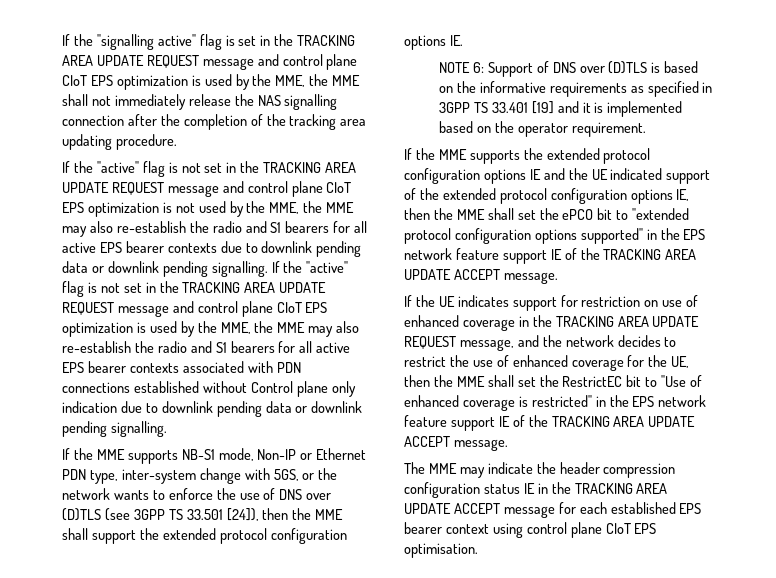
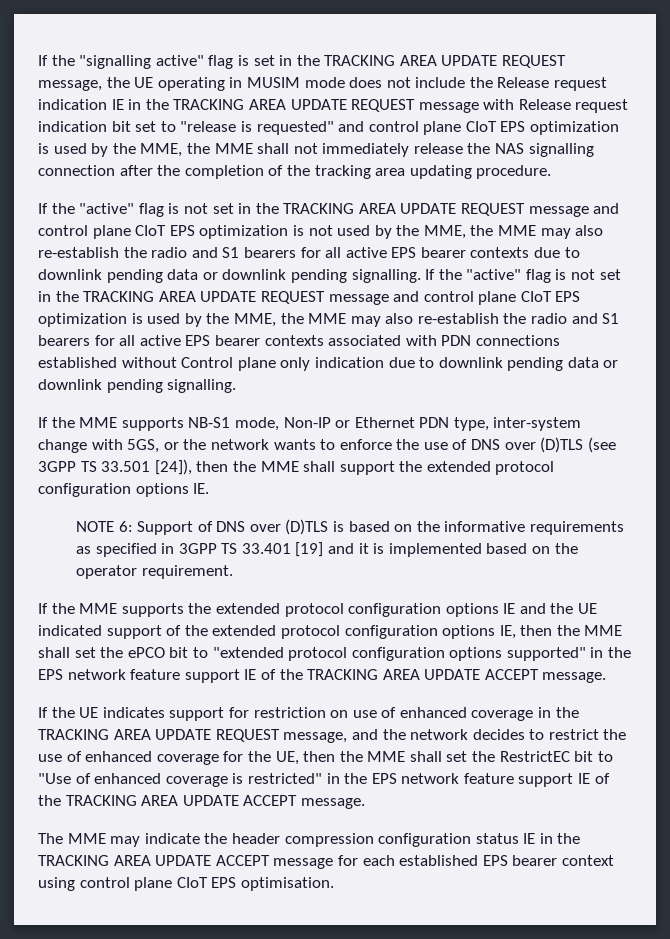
[202,58,254,70] message -> [38,77,608,91] [38,99,629,113] [38,121,334,135] message, the UE operating in MUSIM mode does not include the Release request indication IE in the TRACKING AREA UPDATE REQUEST message with Release request indication bit set to "release is requested"

